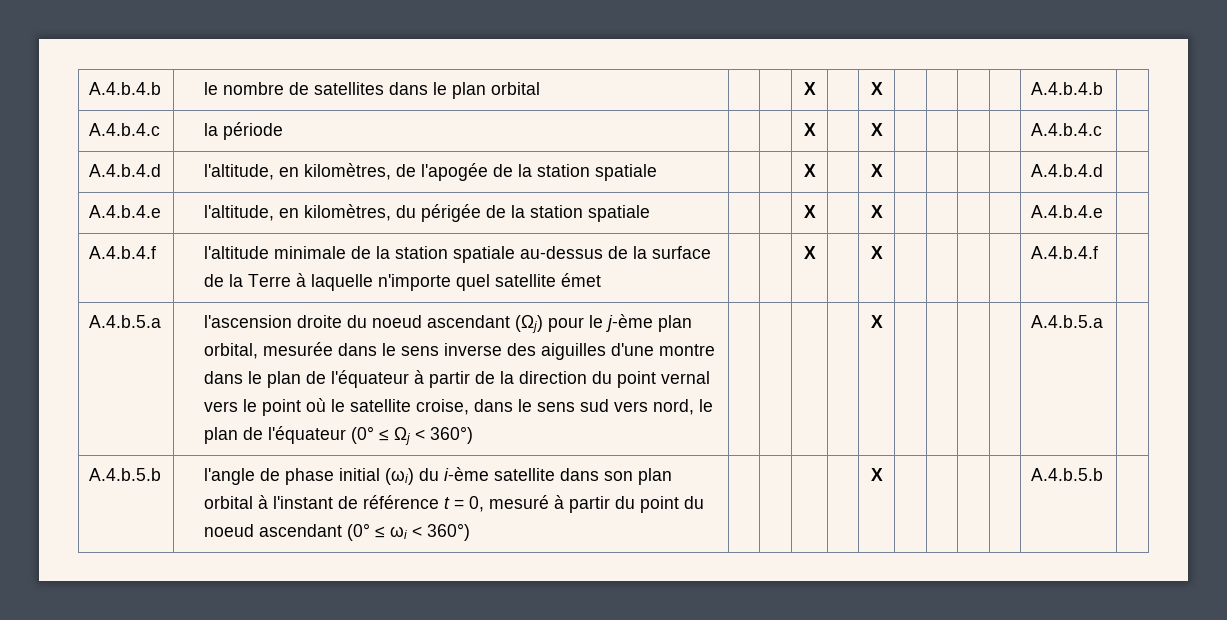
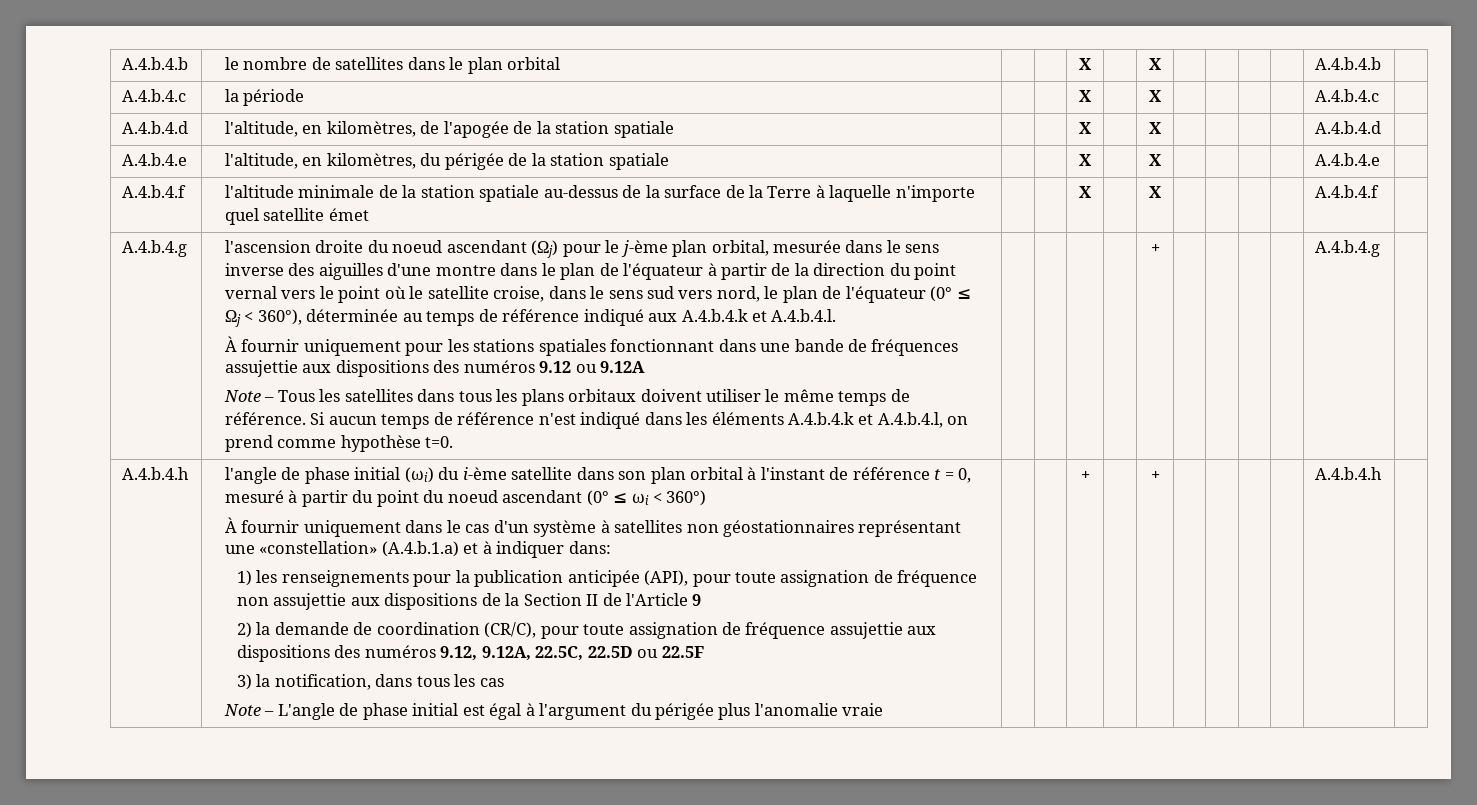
[89,315,162,328] A.4.b.5.a -> [122,240,188,257] A.4.b.4.g
[429,426,473,444] [870,315,883,328] [1031,315,1104,328] [89,468,162,481] 360°) | | | | | X | | | | | A.4.b.5.a | // A.4.b.5.b -> [257,309,837,326] [224,336,959,356] [224,360,646,377] [223,389,910,406] [224,412,969,429] [224,435,454,452] [1150,244,1160,253] [1315,240,1381,257] [122,467,190,480] 360°), déterminée au temps de référence indiqué aux A.4.b.4.k et A.4.b.4.l. // À fournir uniquement pour les stations spatiales fonctionnant dans une bande de fréquences assujettie aux dispositions des numéros 9.12 ou 9.12A // Note – Tous les satellites dans tous les plans orbitaux doivent utiliser le même temps de référence. Si aucun temps de référence n'est indiqué dans les éléments A.4.b.4.k et A.4.b.4.l, on prend comme hypothèse t=0. | | | | | + | | | | | A.4.b.4.g | // A.4.b.4.h
[870,468,883,481] [1031,468,1104,481] | | | | | X | | | | | A.4.b.5.b -> [224,517,962,537] [224,541,611,558] [236,570,978,587] [236,593,702,610] [236,622,937,639] [236,645,704,662] [236,674,504,690] [223,703,884,720] [1080,471,1090,480] [1150,471,1160,480] [1315,467,1383,480] // À fournir uniquement dans le cas d'un système à satellites non géostationnaires représentant une «constellation» (A.4.b.1.a) et à indiquer dans: // 1) les renseignements pour la publication anticipée (API), pour toute assignation de fréquence non assujettie aux dispositions de la Section II de l'Article 9 // 2) la demande de coordination (CR/C), pour toute assignation de fréquence assujettie aux dispositions des numéros 9.12, 9.12A, 22.5C, 22.5D ou 22.5F // 3) la notification, dans tous les cas // Note – L'angle de phase initial est égal à l'argument du périgée plus l'anomalie vraie | | | + | | + | | | | | A.4.b.4.h

